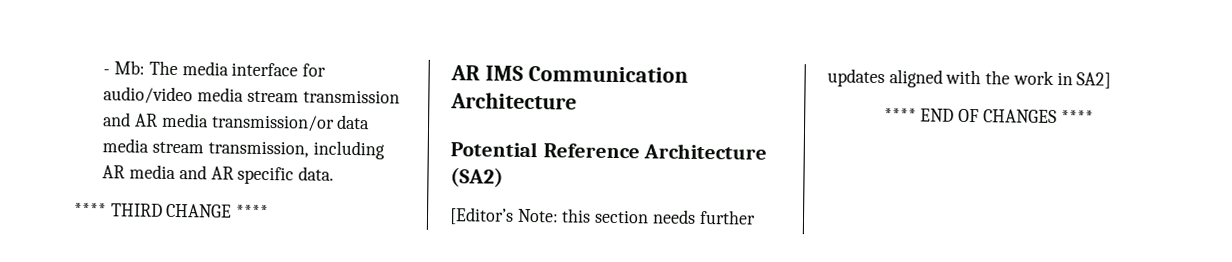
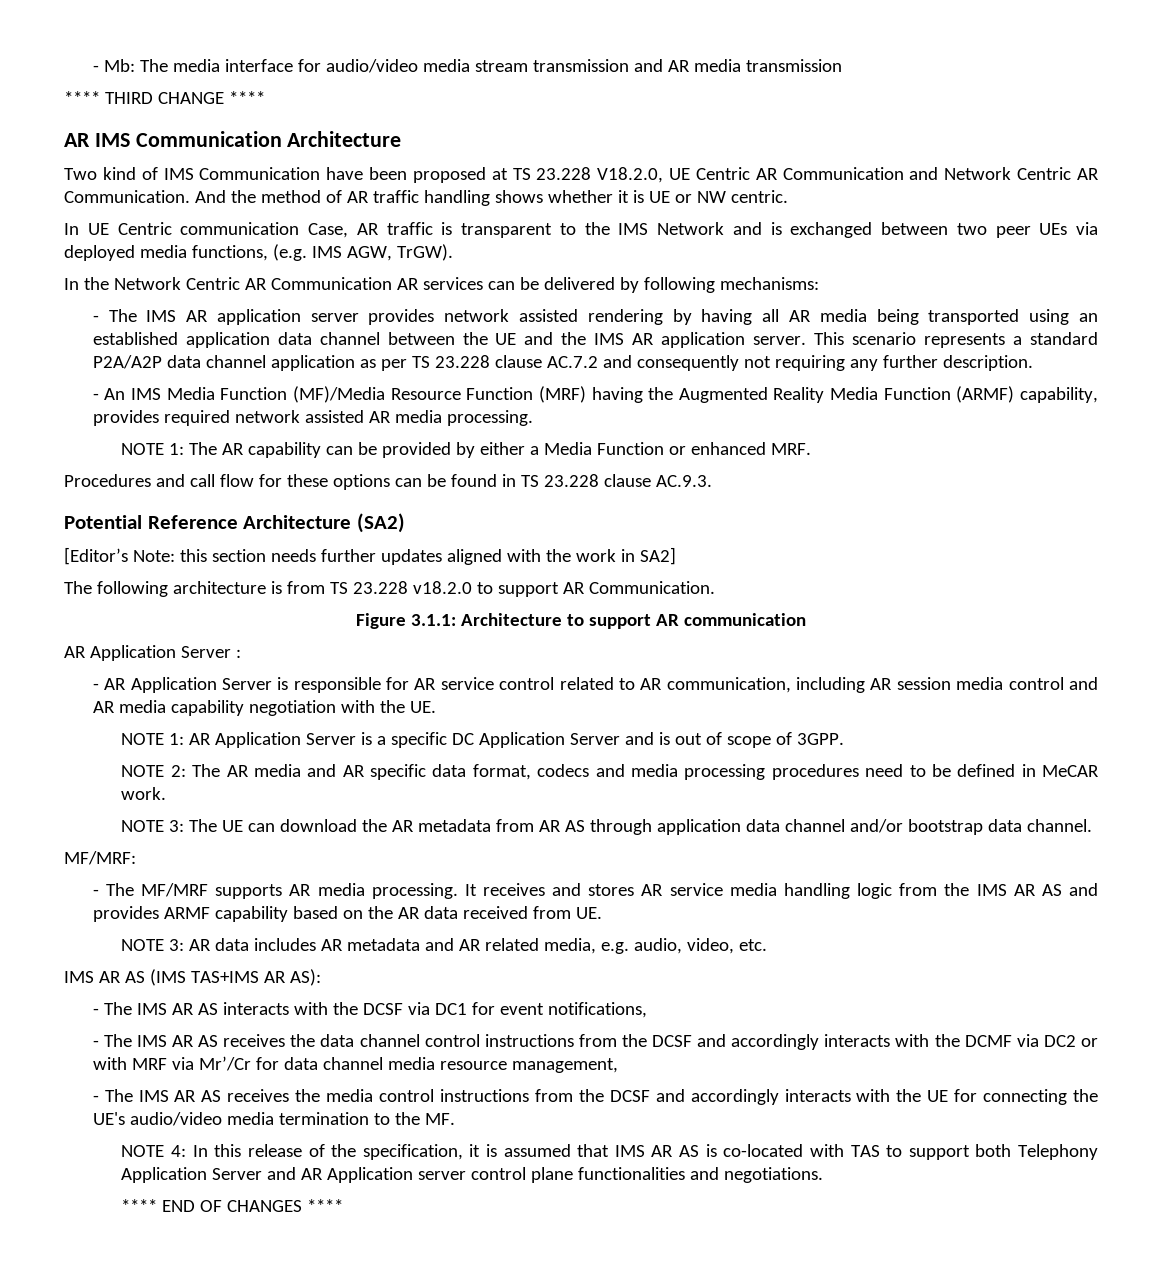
[210,114,371,132] [102,138,385,160] [102,164,334,185] transmission/or data media stream transmission, including AR media and AR specific data. -> [745,59,842,72] transmission
(577, 101) none -> [64,167,1100,183] [64,190,788,206] [64,222,1098,238] [64,244,453,261] [64,277,819,293] [92,309,1098,325] [92,332,1099,348] [92,355,1033,371] [92,386,1098,403] [92,410,533,426] [121,442,812,458] [64,474,712,490] // Two kind of IMS Communication have been proposed at TS 23.228 V18.2.0, UE Centric AR Communication and Network Centric AR Communication. And the method of AR traffic handling shows whether it is UE or NW centric. // In UE Centric communication Case, AR traffic is transparent to the IMS Network and is exchanged between two peer UEs via deployed media functions, (e.g. IMS AGW, TrGW). // In the Network Centric AR Communication AR services can be delivered by following mechanisms: // - The IMS AR application server provides network assisted rendering by having all AR media being transported using an established application data channel between the UE and the IMS AR application server. This scenario represents a standard P2A/A2P data channel application as per TS 23.228 clause AC.7.2 and consequently not requiring any further description. // - An IMS Media Function (MF)/Media Resource Function (MRF) having the Augmented Reality Media Function (ARMF) capability, provides required network assisted AR media processing. // NOTE 1: The AR capability can be provided by either a Media Function or enhanced MRF. // Procedures and call flow for these options can be found in TS 23.228 clause AC.9.3.
(1112, 80) none -> [64,581,715,597] [356,613,806,629] [64,645,241,661] [92,677,1098,693] [92,700,436,716] [121,732,845,748] [121,764,1100,780] [121,787,167,800] [121,819,1093,835] [64,851,136,865] [92,883,1099,899] [92,906,602,922] [121,938,768,954] [64,969,321,986] [92,1002,647,1018] [92,1034,1098,1050] [92,1056,618,1073] [92,1089,1098,1105] [92,1112,455,1126] [121,1144,1099,1160] [121,1167,824,1183] // The following architecture is from TS 23.228 v18.2.0 to support AR Communication. // Figure 3.1.1: Architecture to support AR communication // AR Application Server : // - AR Application Server is responsible for AR service control related to AR communication, including AR session media control and AR media capability negotiation with the UE. // NOTE 1: AR Application Server is a specific DC Application Server and is out of scope of 3GPP. // NOTE 2: The AR media and AR specific data format, codecs and media processing procedures need to be defined in MeCAR work. // NOTE 3: The UE can download the AR metadata from AR AS through application data channel and/or bootstrap data channel. // MF/MRF: // - The MF/MRF supports AR media processing. It receives and stores AR service media handling logic from the IMS AR AS and provides ARMF capability based on the AR data received from UE. // NOTE 3: AR data includes AR metadata and AR related media, e.g. audio, video, etc. // IMS AR AS (IMS TAS+IMS AR AS): // - The IMS AR AS interacts with the DCSF via DC1 for event notifications, // - The IMS AR AS receives the data channel control instructions from the DCSF and accordingly interacts with the DCMF via DC2 or with MRF via Mr’/Cr for data channel media resource management, // - The IMS AR AS receives the media control instructions from the DCSF and accordingly interacts with the UE for connecting the UE's audio/video media termination to the MF. // NOTE 4: In this release of the specification, it is assumed that IMS AR AS is co-located with TAS to support both Telephony Application Server and AR Application server control plane functionalities and negotiations.

